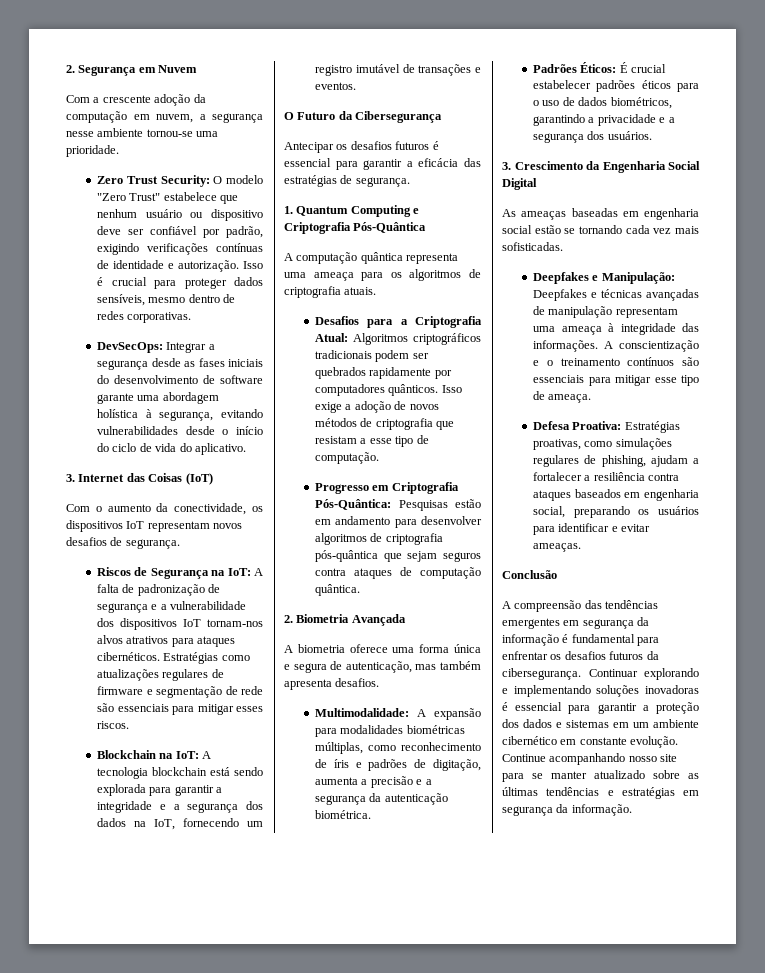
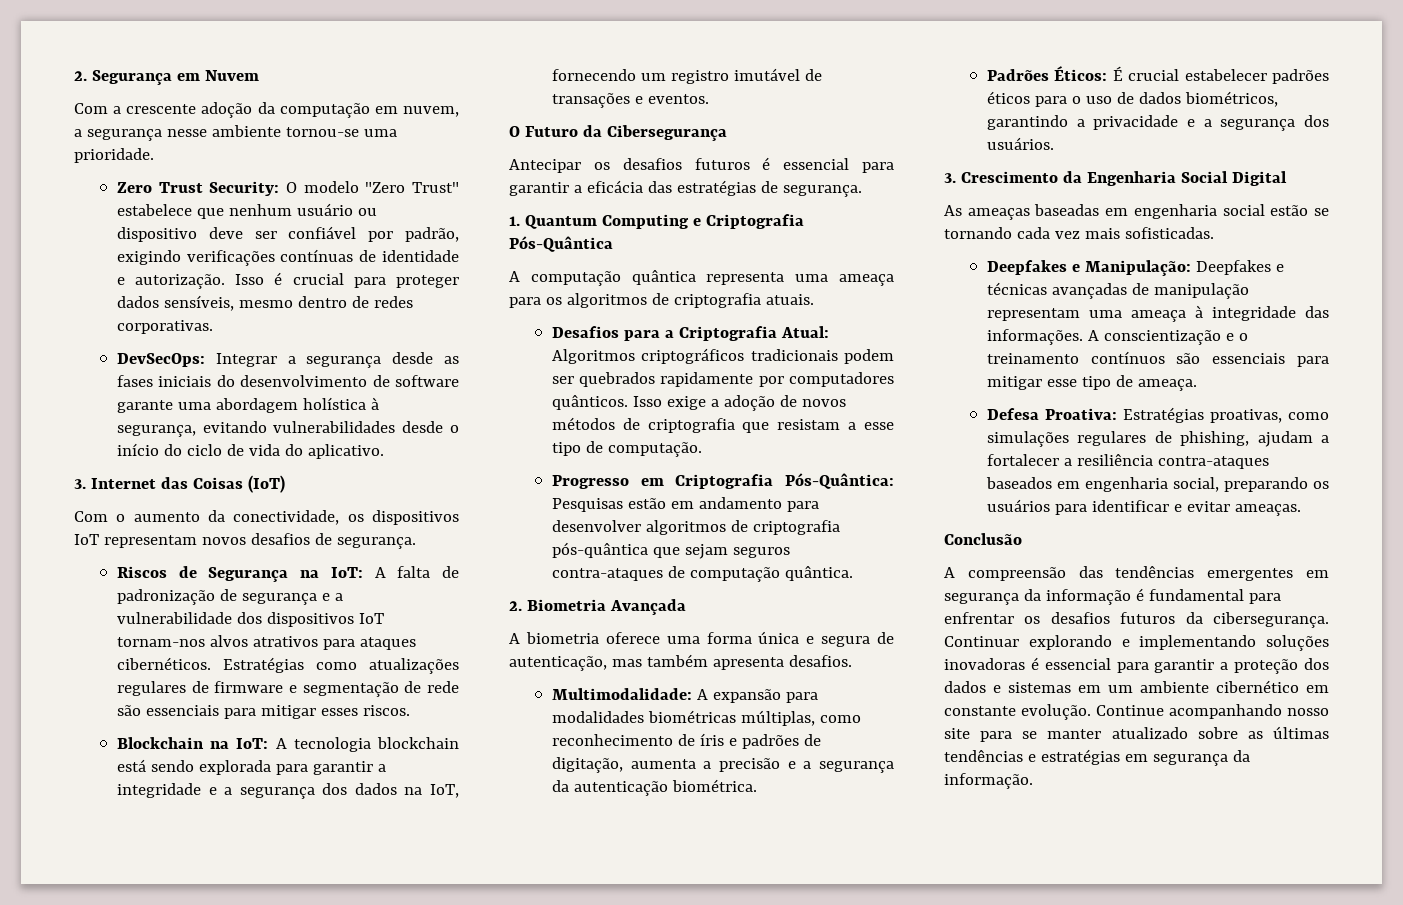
[315,568,393,579] contra ataques -> [551,568,663,581] contra-ataques
[648,473,680,481] [533,490,572,501] contra ataques -> [1157,456,1269,469] contra-ataques

